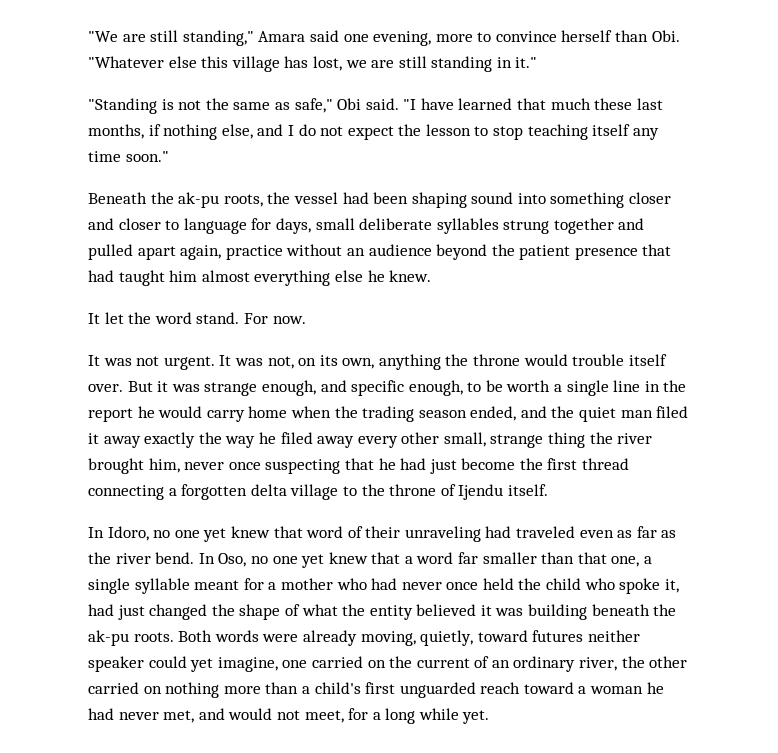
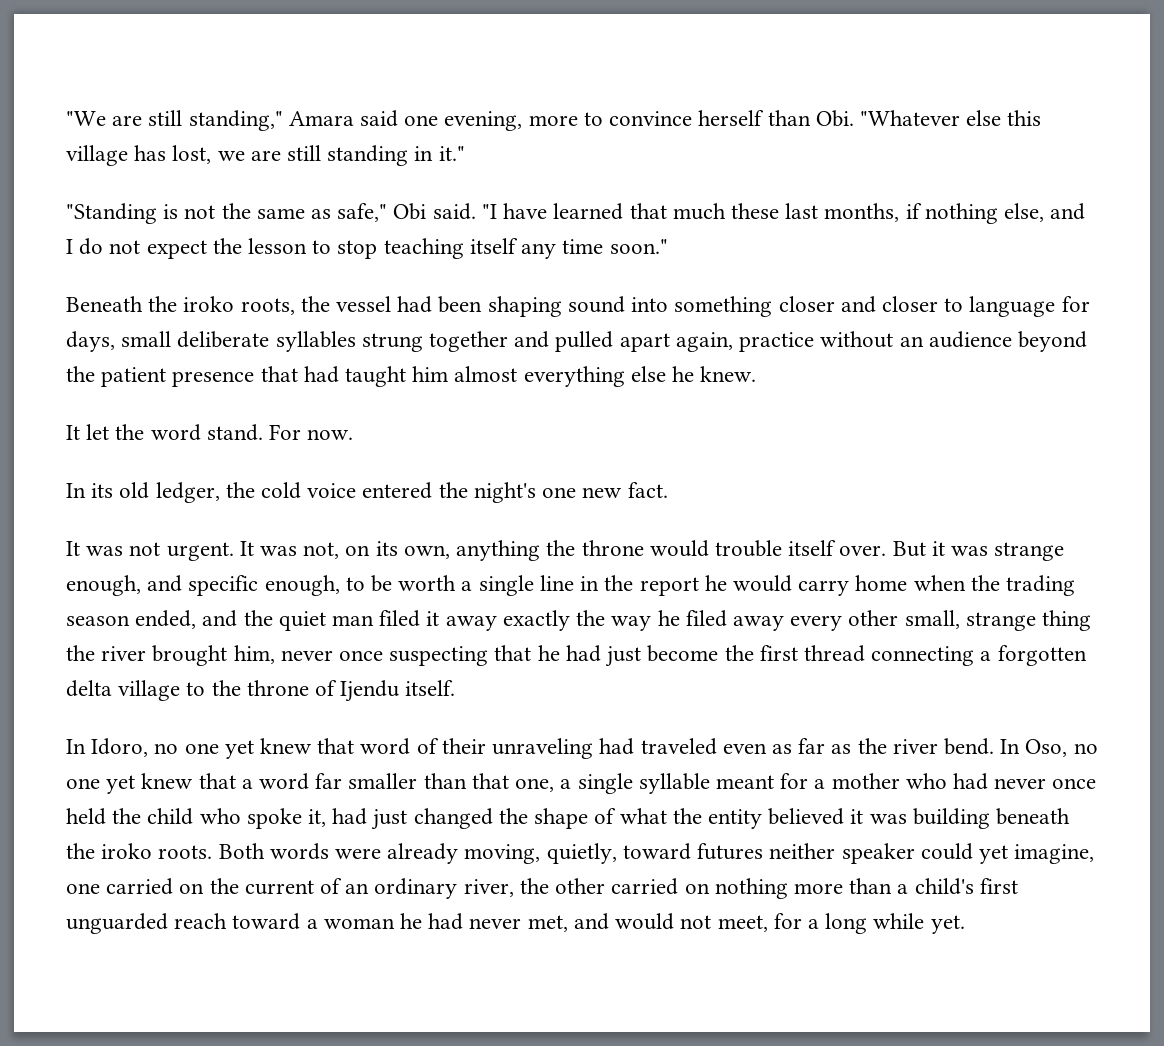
[178,192,220,208] ak-pu -> [183,296,235,312] iroko
(306, 320) none -> [66,482,668,503] // In its old ledger, the cold voice entered the night's one new fact.
[88,630,129,646] ak-pu -> [101,843,153,859] iroko

